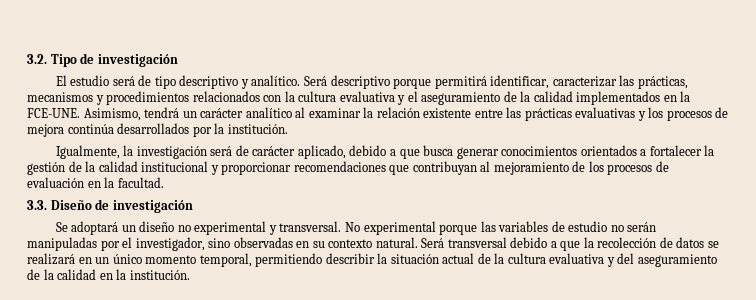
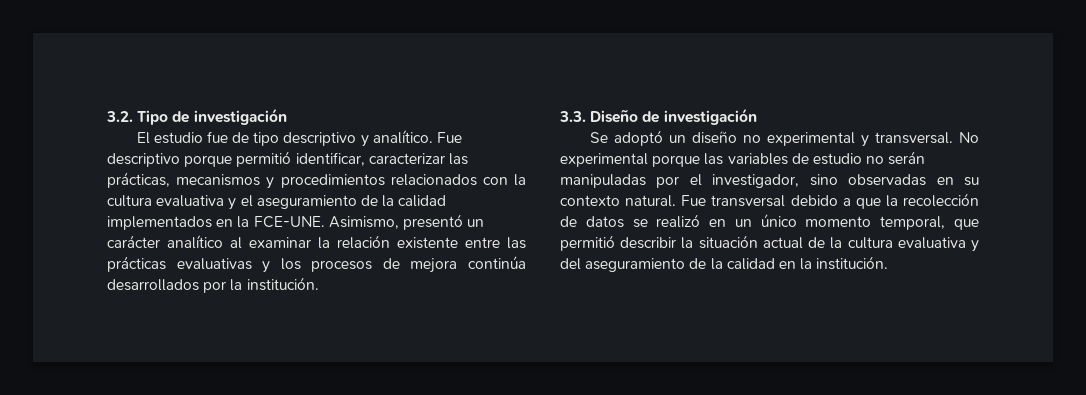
[112,76,135,86] será -> [206,131,228,143] fue
[303,76,327,86] Será -> [437,132,463,143] Fue
[434,76,487,89] permitirá -> [236,151,292,167] permitió
[144,107,180,118] tendrá -> [402,214,463,230] presentó
[55,145,715,159] [27,161,669,175] [27,177,164,188] // Igualmente, la investigación será de carácter aplicado, debido a que busca generar conocimientos orientados a fortalecer la gestión de la calidad institucional y proporcionar recomendaciones que contribuyan al mejoramiento de los procesos de evaluación en la facultad. -> (319, 284) none
[71,221,119,235] adoptará -> [613,130,663,146] adoptó
[421,238,445,248] Será -> [681,195,707,206] Fue
[27,253,75,265] realizará -> [656,214,701,228] realizó
[255,253,323,267] permitiendo -> [954,219,979,230] [560,235,615,251] que permitió

